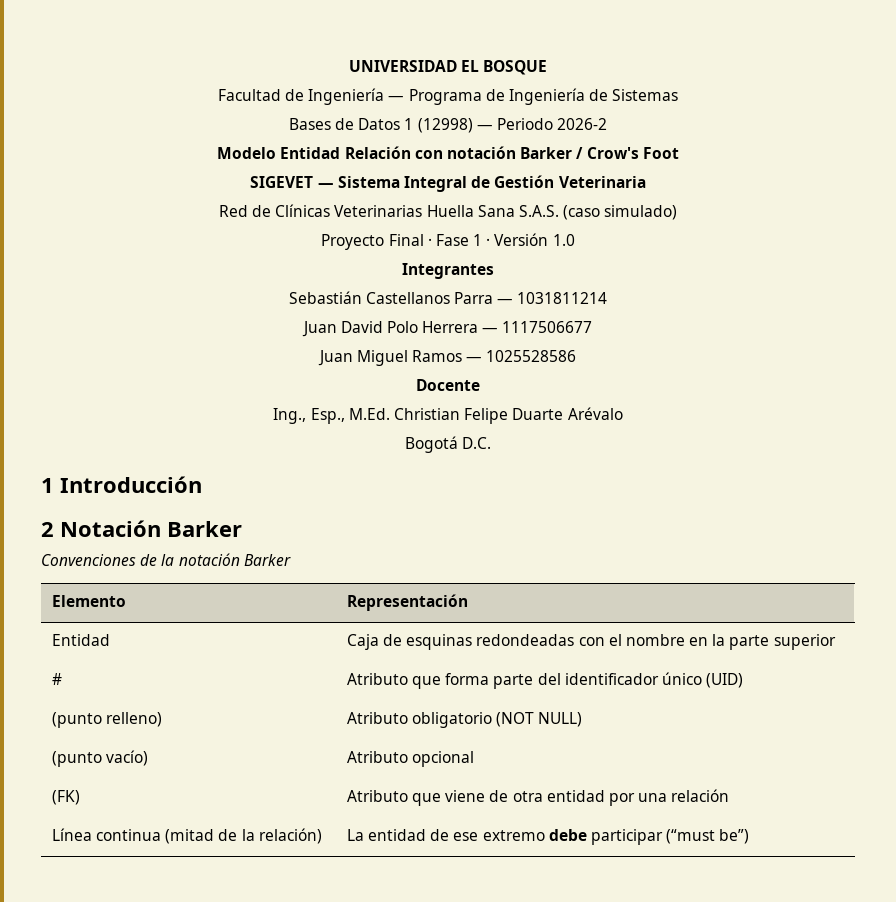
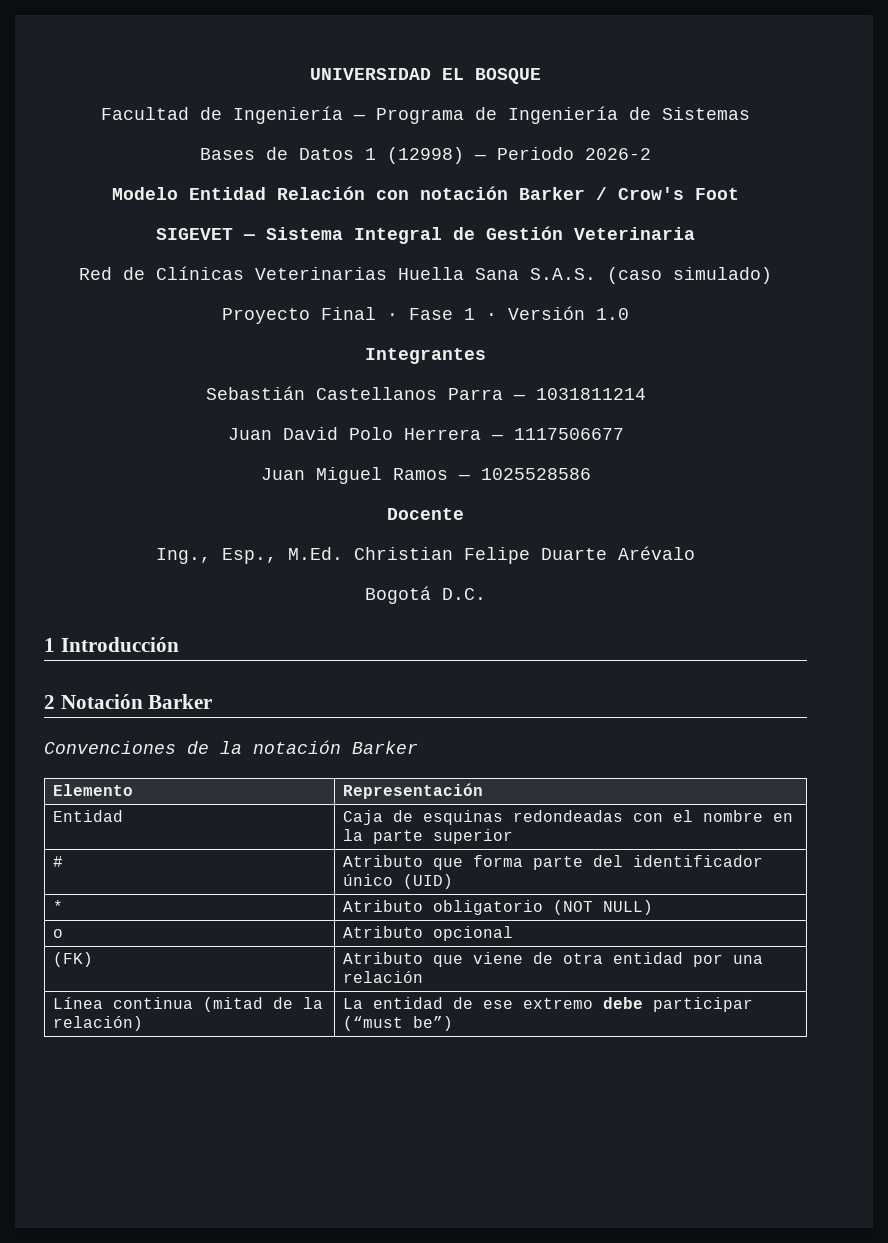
[51,712,163,728] (punto relleno) -> [53,900,64,912] *
[51,750,149,767] (punto vacío) -> [53,929,64,938] o

